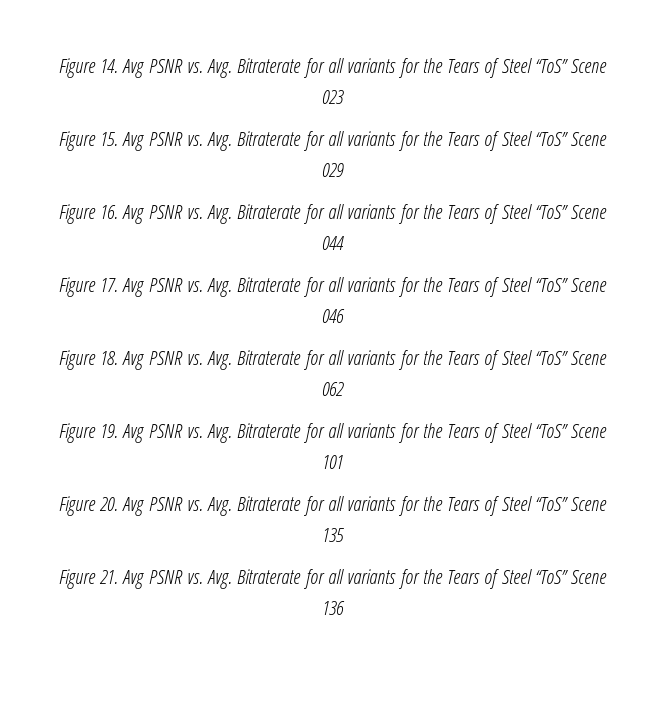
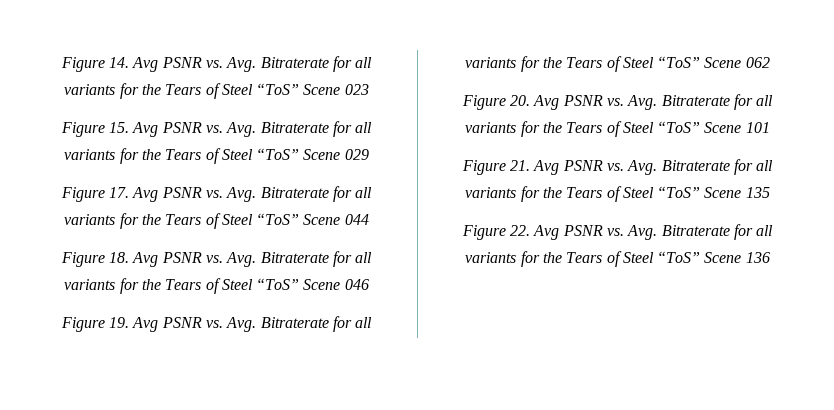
[100,205,119,219] 16. -> [109,187,130,198] 17.
[100,278,119,292] 17. -> [109,252,130,263] 18.
[100,351,119,365] 18. -> [109,317,130,328] 19.
[100,424,119,438] 19. -> [510,95,531,106] 20.
[99,497,119,511] 20. -> [510,160,531,171] 21.
[99,570,119,584] 21. -> [510,225,531,236] 22.

